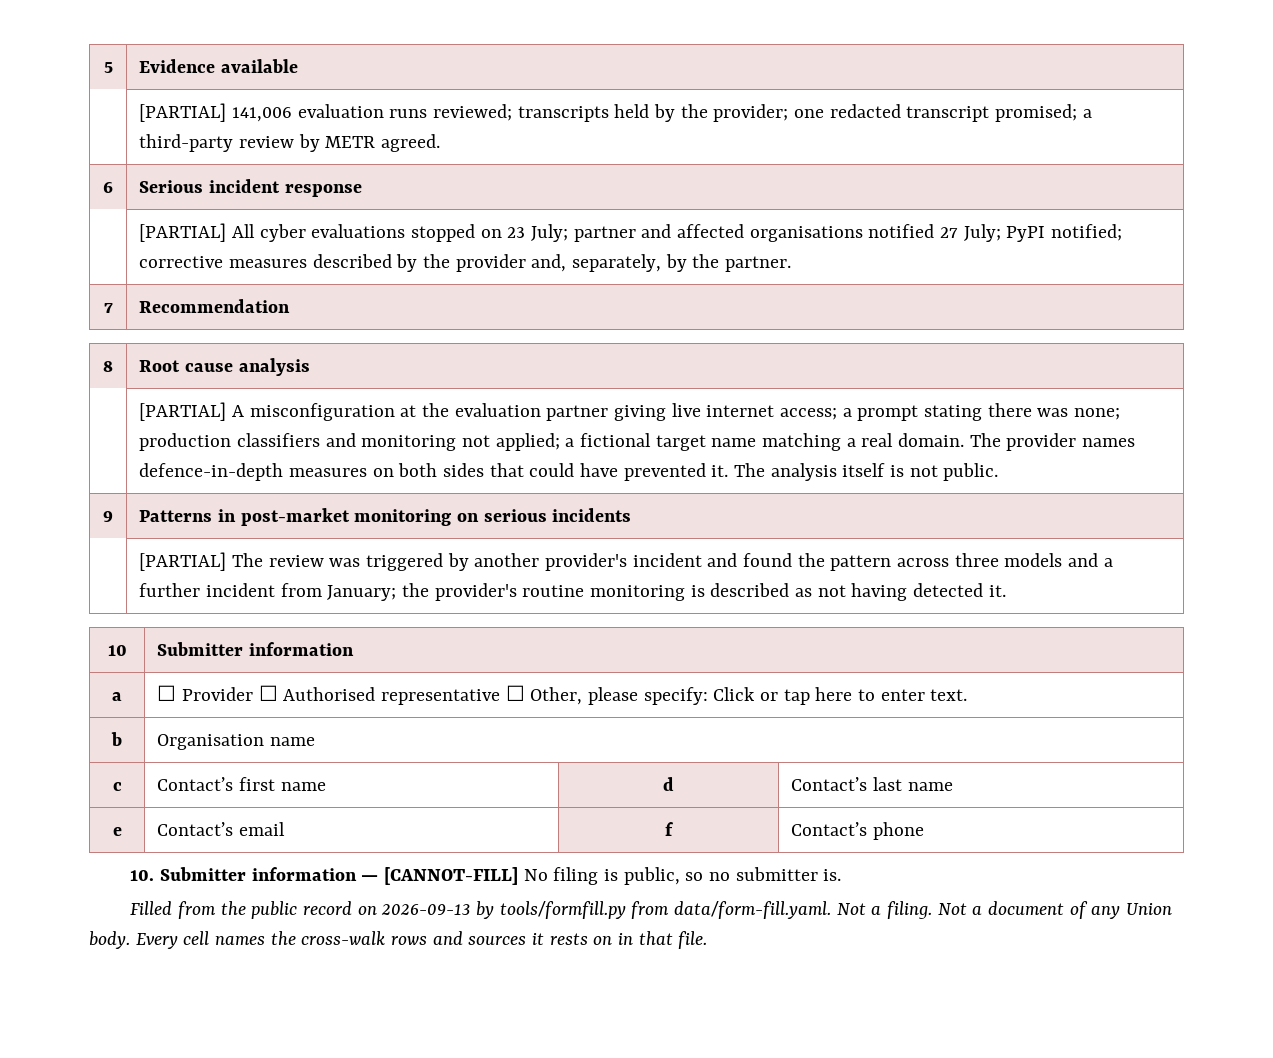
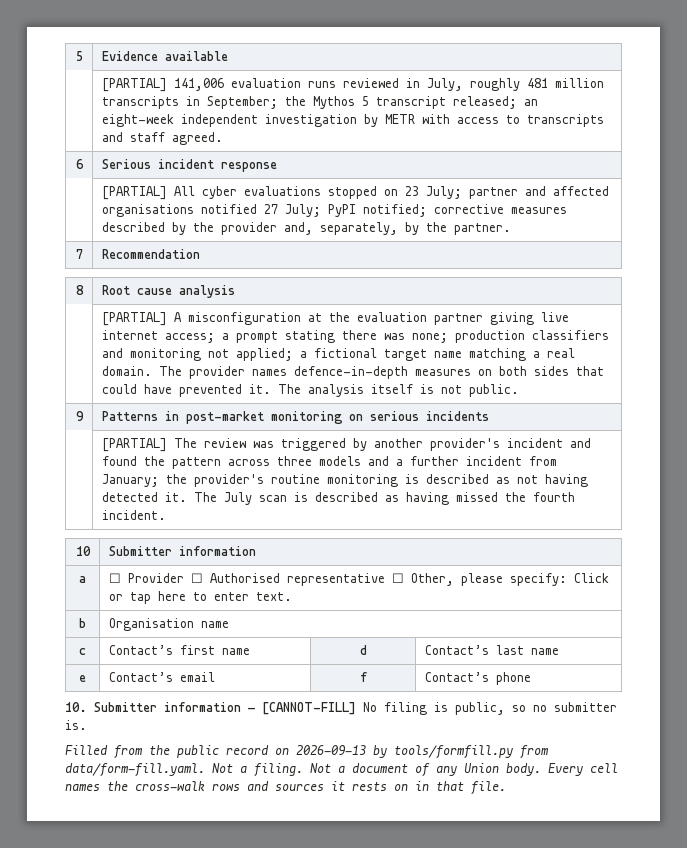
[432,104,1092,122] [139,134,376,152] reviewed; transcripts held by the provider; one redacted transcript promised; a third-party review by METR -> [342,78,604,91] [101,96,538,109] [101,114,604,127] [101,132,165,142] reviewed in July, roughly 481 million transcripts in September; the Mythos 5 transcript released; an eight-week independent investigation by METR with access to transcripts and staff
(1006, 591) none -> [193,492,575,505] [101,510,166,520] The July scan is described as having missed the fourth incident.

